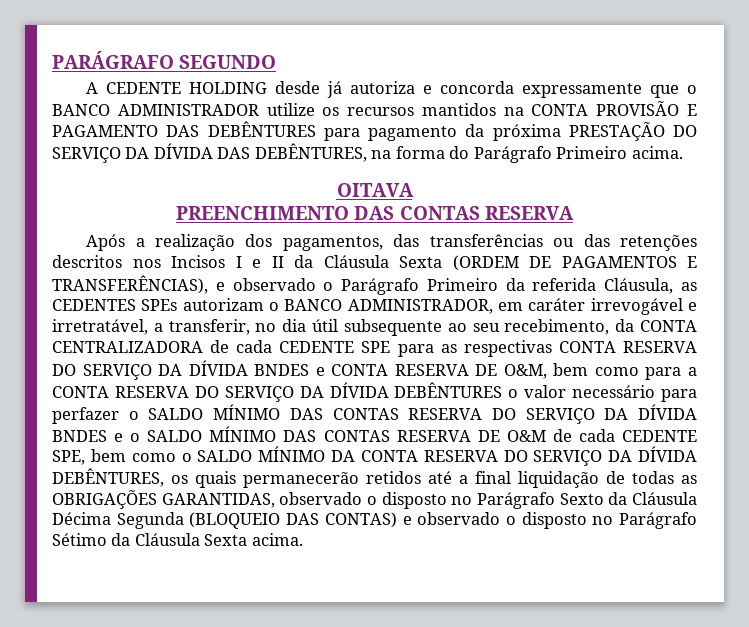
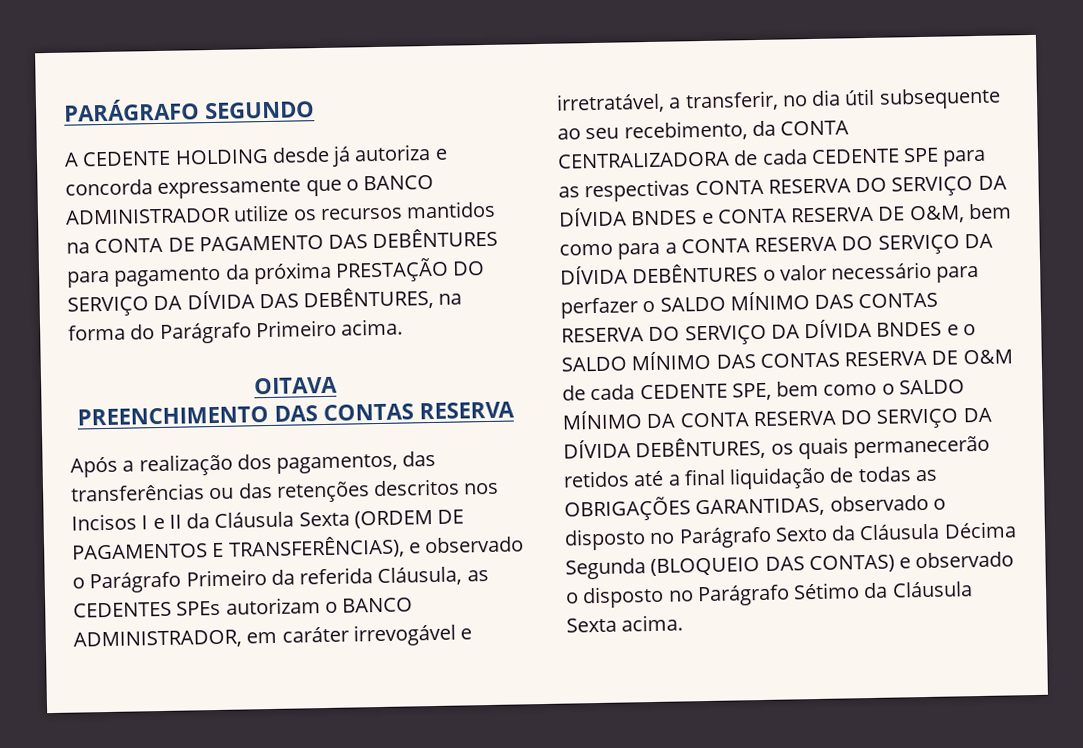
[596,101,697,116] PROVISÃO E -> [167,237,195,252] DE

